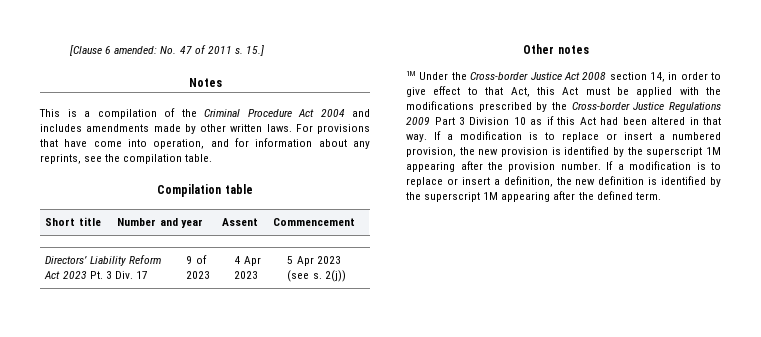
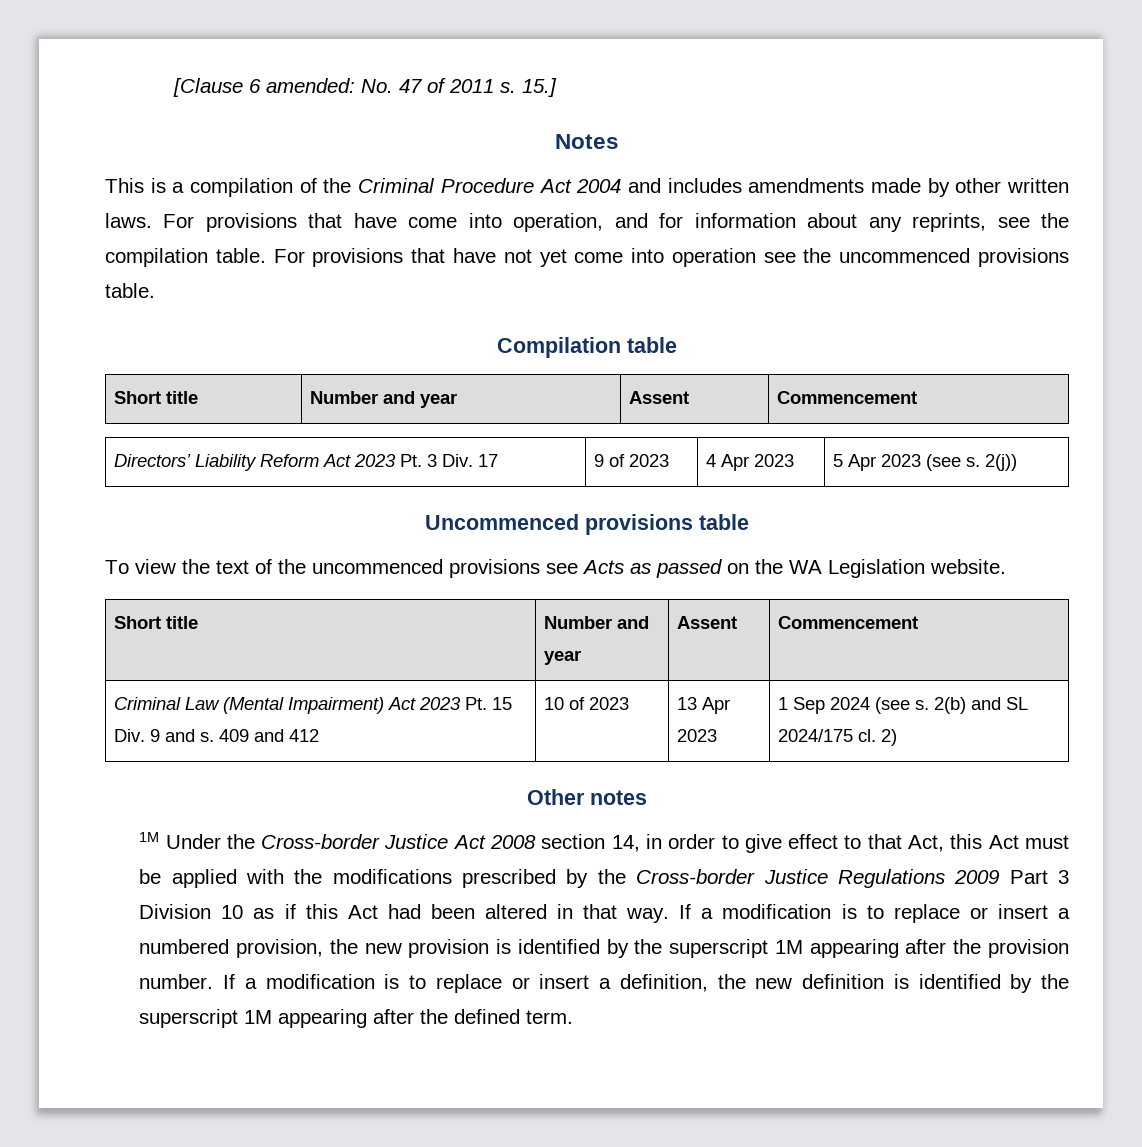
(213, 158) none -> [273,248,1070,267] [105,283,155,298] For provisions that have not yet come into operation see the uncommenced provisions table.
(346, 276) none -> [425,514,749,535] [105,559,1006,578] [113,616,198,629] [543,616,649,629] [543,650,581,665] [676,616,737,629] [777,616,918,629] [113,697,512,714] [113,729,319,742] [543,697,629,710] [676,697,730,714] [676,729,717,742] [777,697,1028,714] [777,729,897,746] // Uncommenced provisions table // To view the text of the uncommenced provisions see Acts as passed on the WA Legislation website. // Short title | Number and year | Assent | Commencement // Criminal Law (Mental Impairment) Act 2023 Pt. 15 Div. 9 and s. 409 and 412 | 10 of 2023 | 13 Apr 2023 | 1 Sep 2024 (see s. 2(b) and SL 2024/175 cl. 2)

